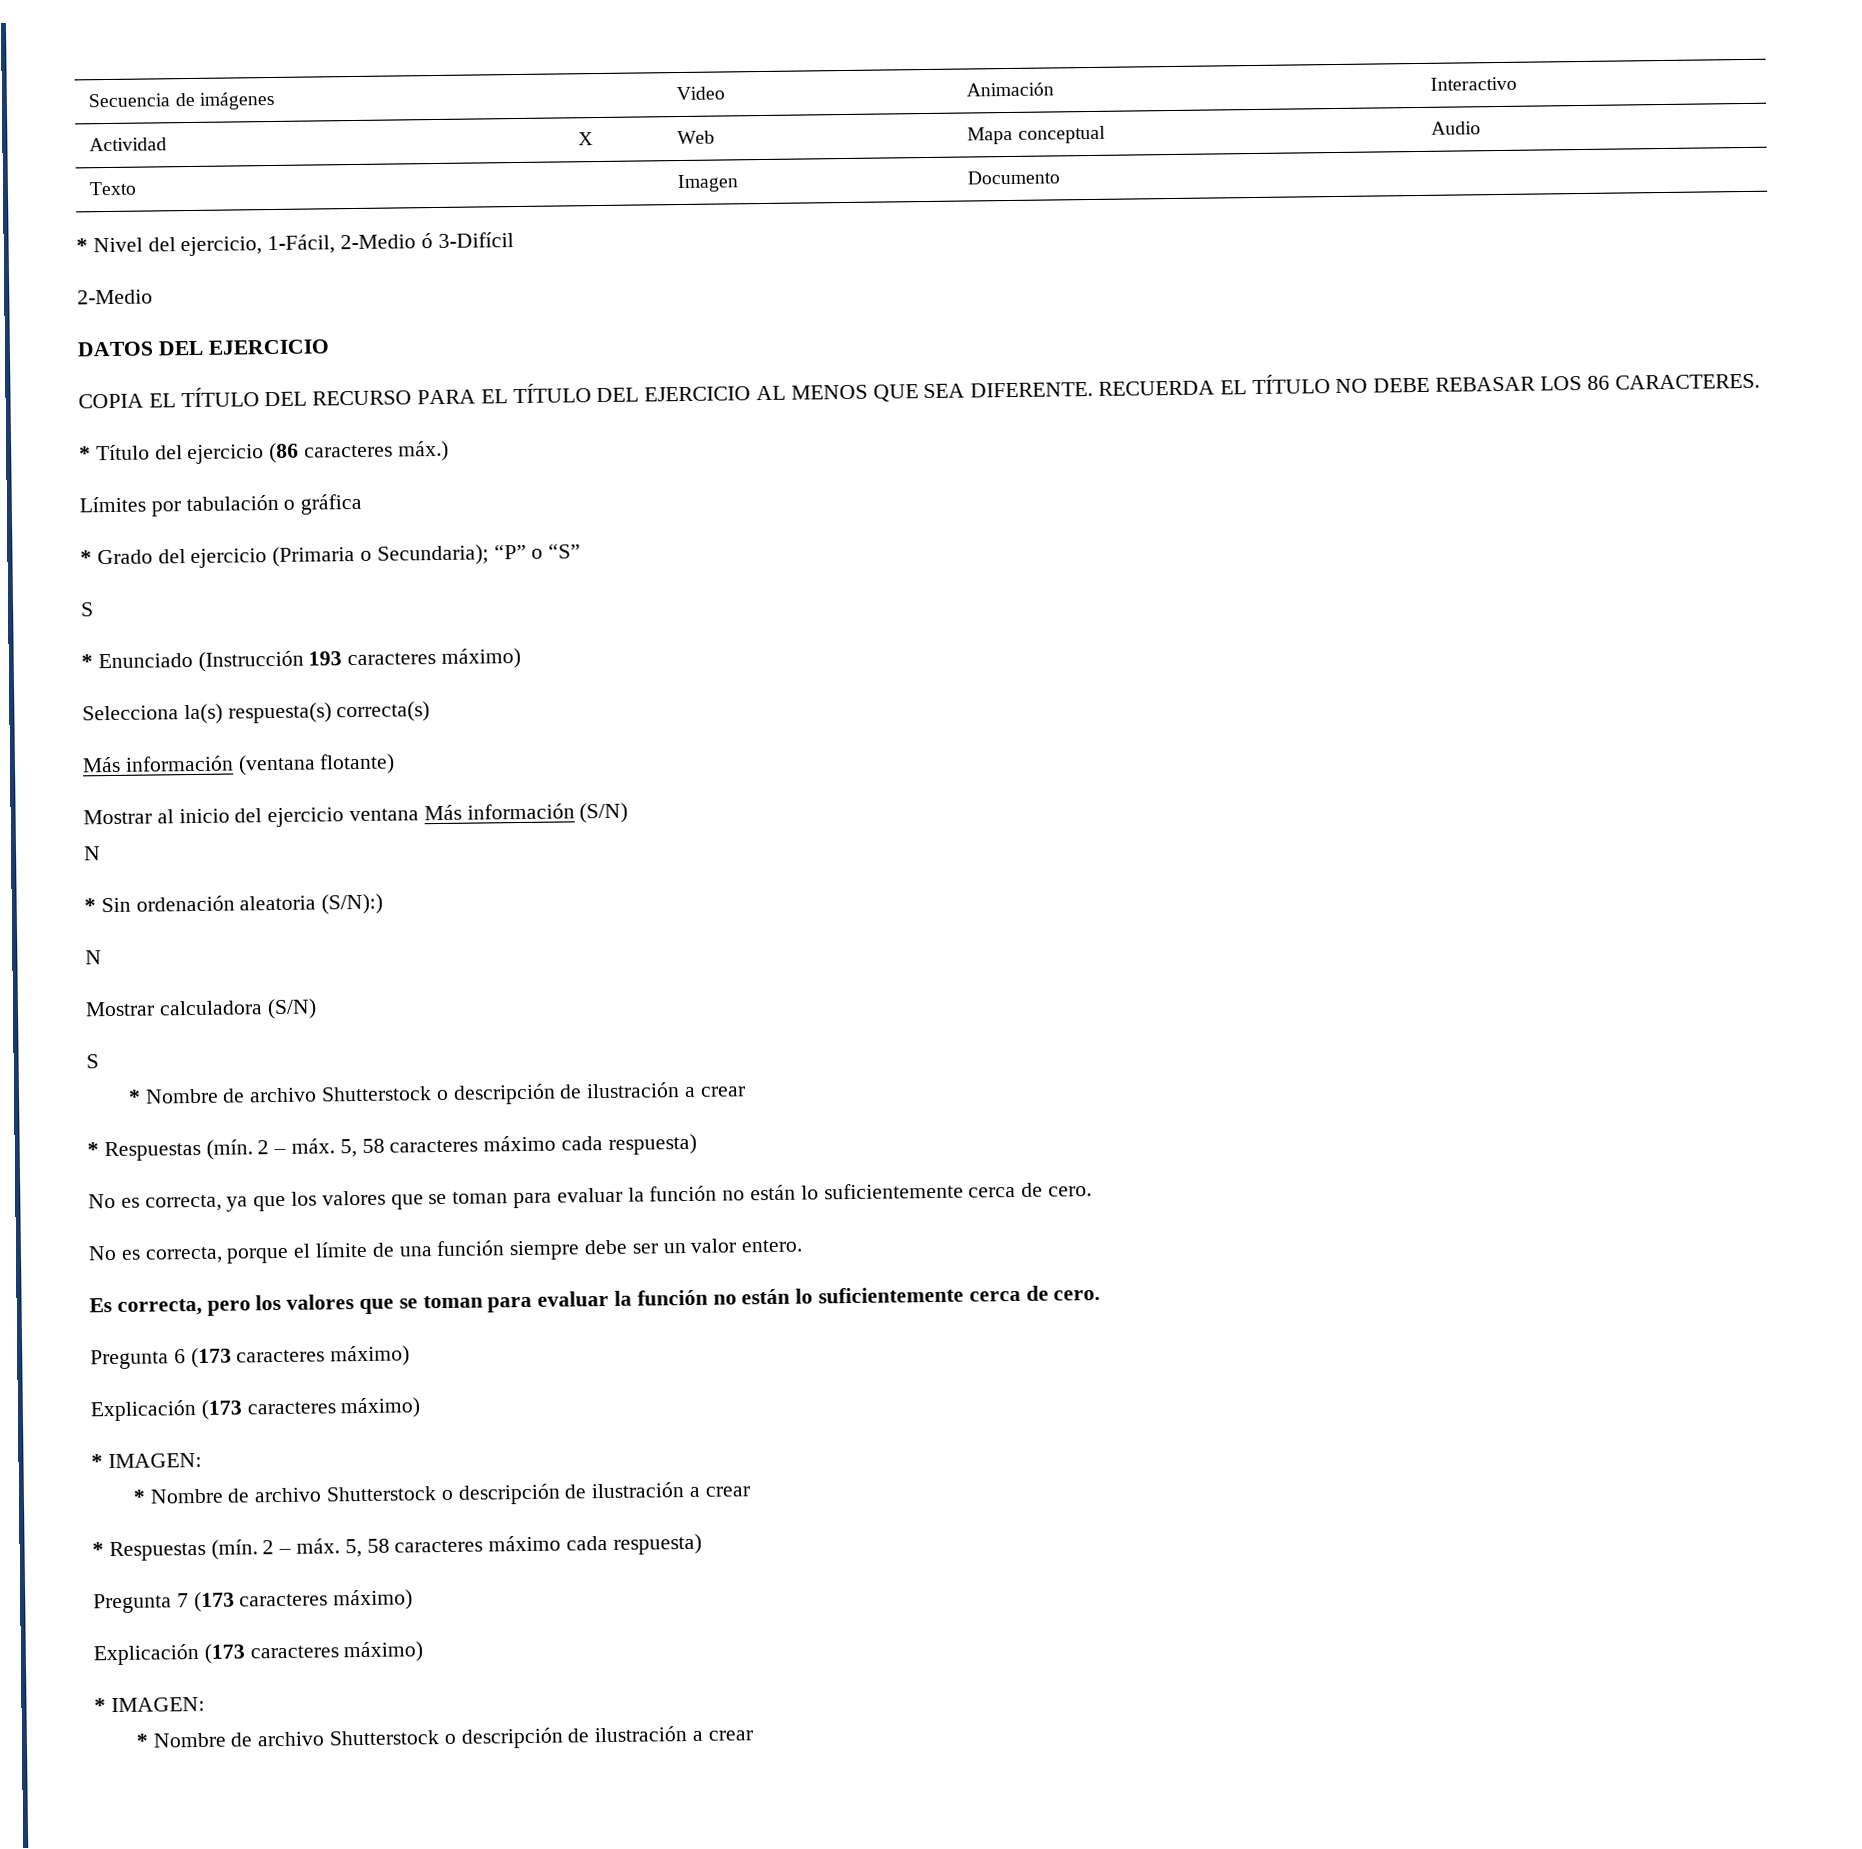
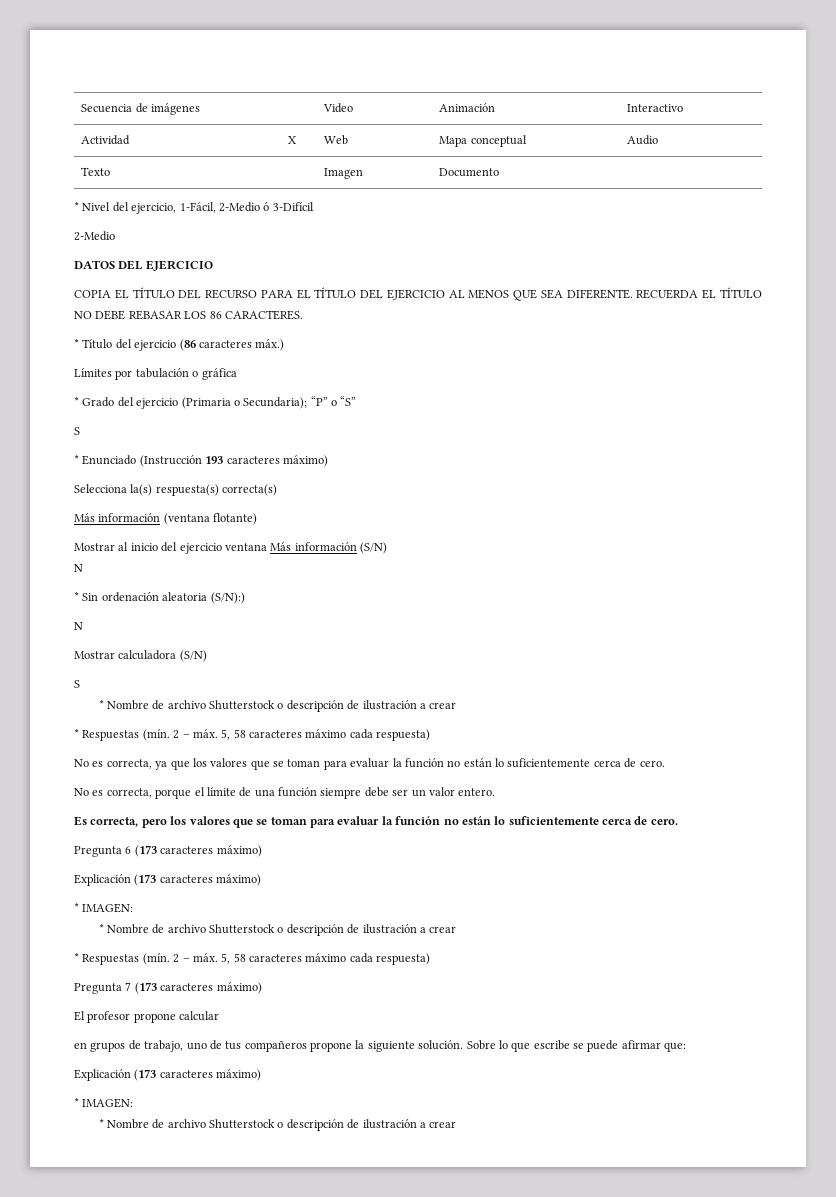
(414, 1600) none -> [74,1011,220,1023] [74,1040,687,1052] // El profesor propone calcular // en grupos de trabajo, uno de tus compañeros propone la siguiente solución. Sobre lo que escribe se puede afirmar que:

